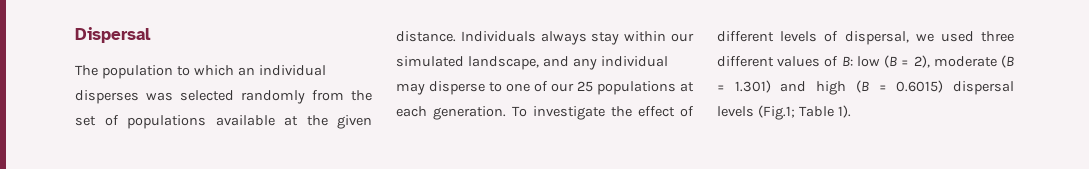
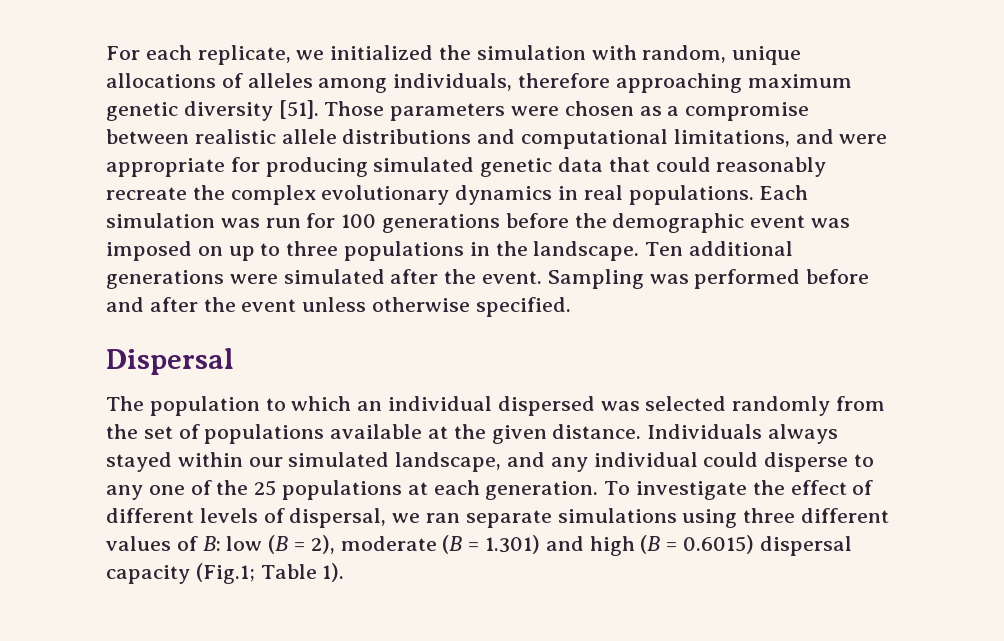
(75, 35) none -> [106,45,802,65] [106,73,852,93] [106,100,810,121] [106,129,888,149] [106,157,827,177] [106,185,809,205] [106,213,851,233] [106,241,794,261] [106,269,870,289] [106,297,571,317] For each replicate, we initialized the simulation with random, unique allocations of alleles among individuals, therefore approaching maximum genetic diversity [51]. Those parameters were chosen as a compromise between realistic allele distributions and computational limitations, and were appropriate for producing simulated genetic data that could reasonably recreate the complex evolutionary dynamics in real populations. Each simulation was run for 100 generations before the demographic event was imposed on up to three populations in the landscape. Ten additional generations were simulated after the event. Sampling was performed before and after the event unless otherwise specified. //
[75,90,139,104] disperses -> [497,396,595,416] dispersed
[591,32,620,45] stay -> [106,452,172,472] stayed
[396,83,425,95] may -> [703,452,759,467] could
(502, 87) none -> [106,485,143,500] any
[551,83,574,92] our -> [216,480,249,495] the
[940,31,974,42] used -> [426,508,738,528] ran separate simulations using
[717,106,754,117] levels -> [106,565,190,584] capacity

